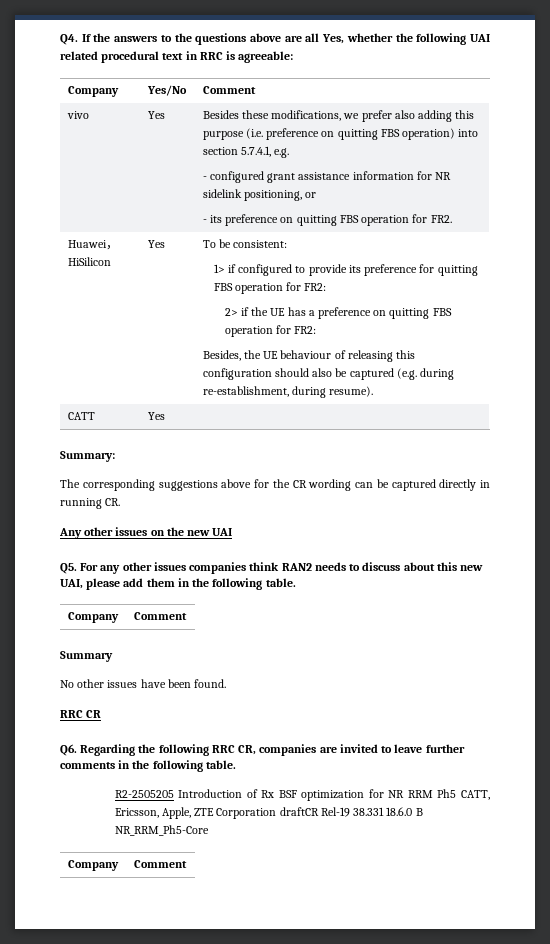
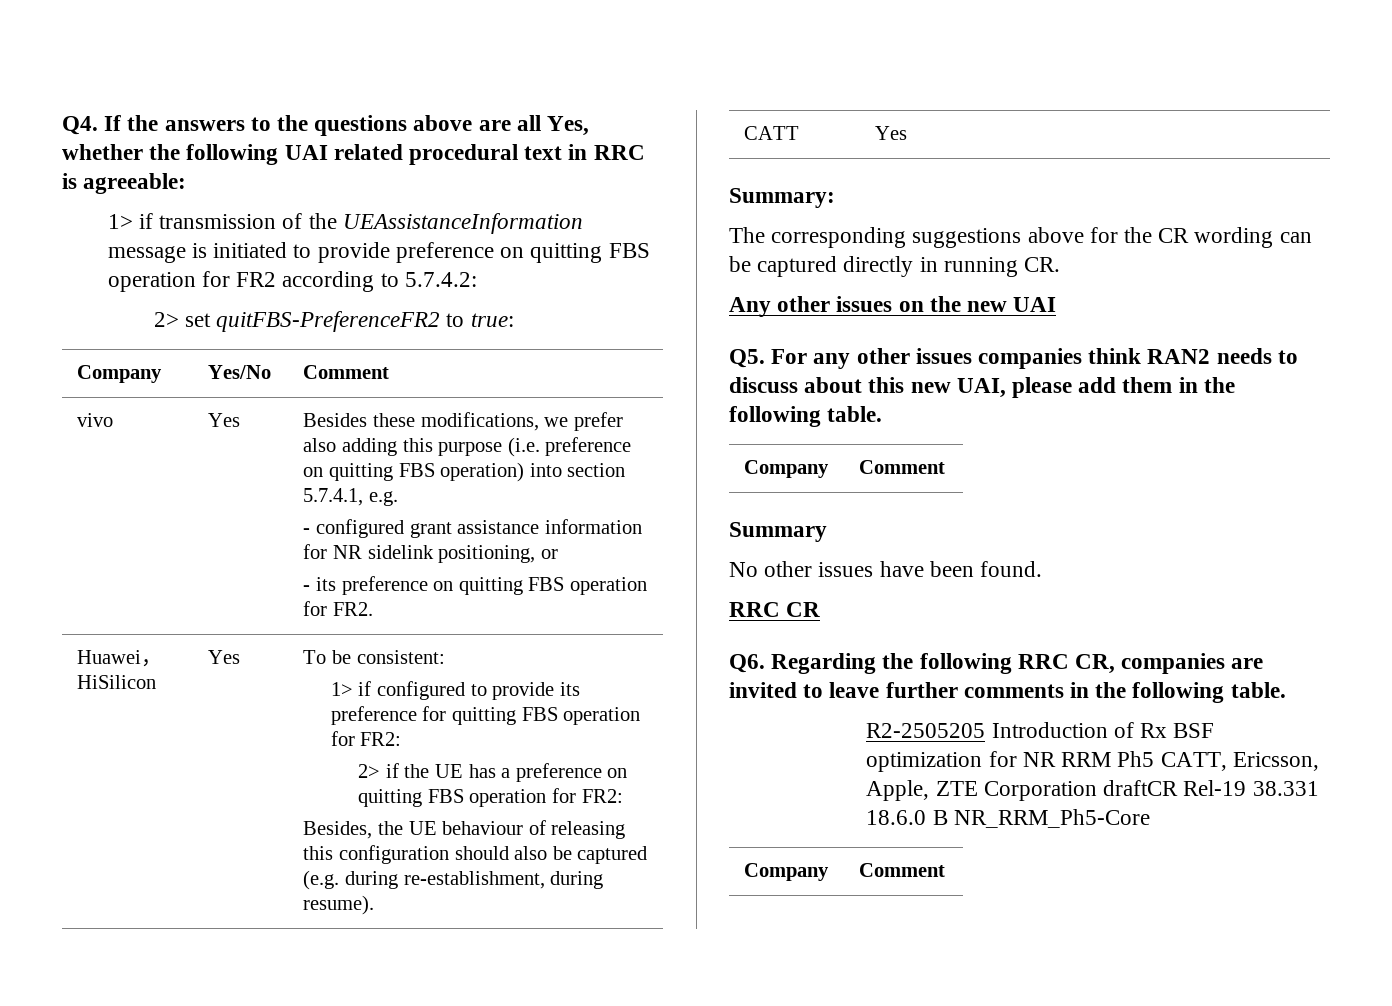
(294, 57) none -> [107,213,583,234] [107,242,650,263] [107,271,477,292] [153,311,514,332] // 1> if transmission of the UEAssistanceInformation message is initiated to provide preference on quitting FBS operation for FR2 according to 5.7.4.2: // 2> set quitFBS-PreferenceFR2 to true:

